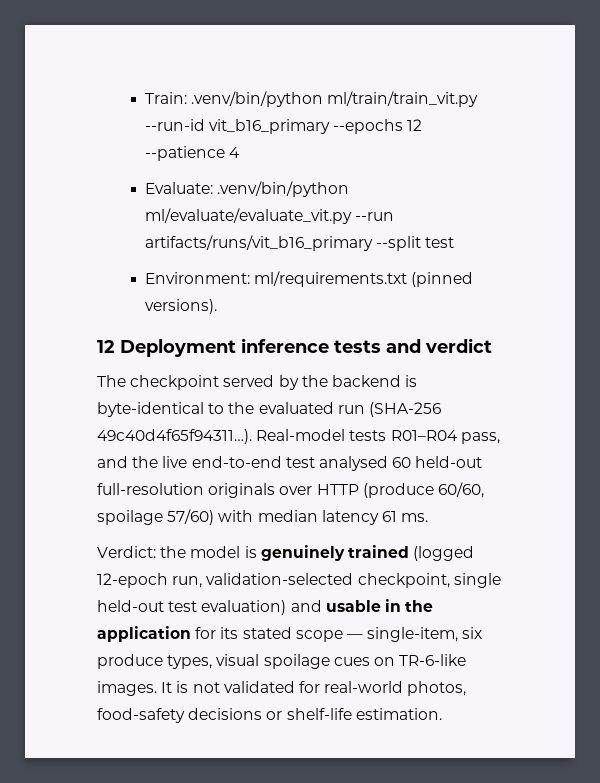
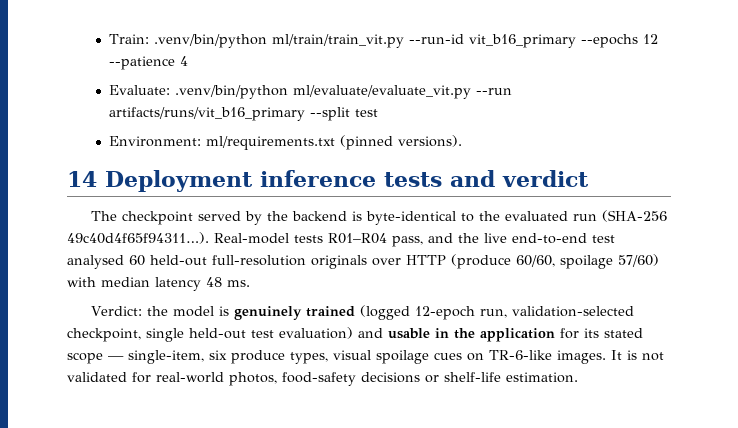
[97,340,115,353] 12 -> [67,171,97,187] 14
[381,511,397,522] 61 -> [206,277,222,287] 48

